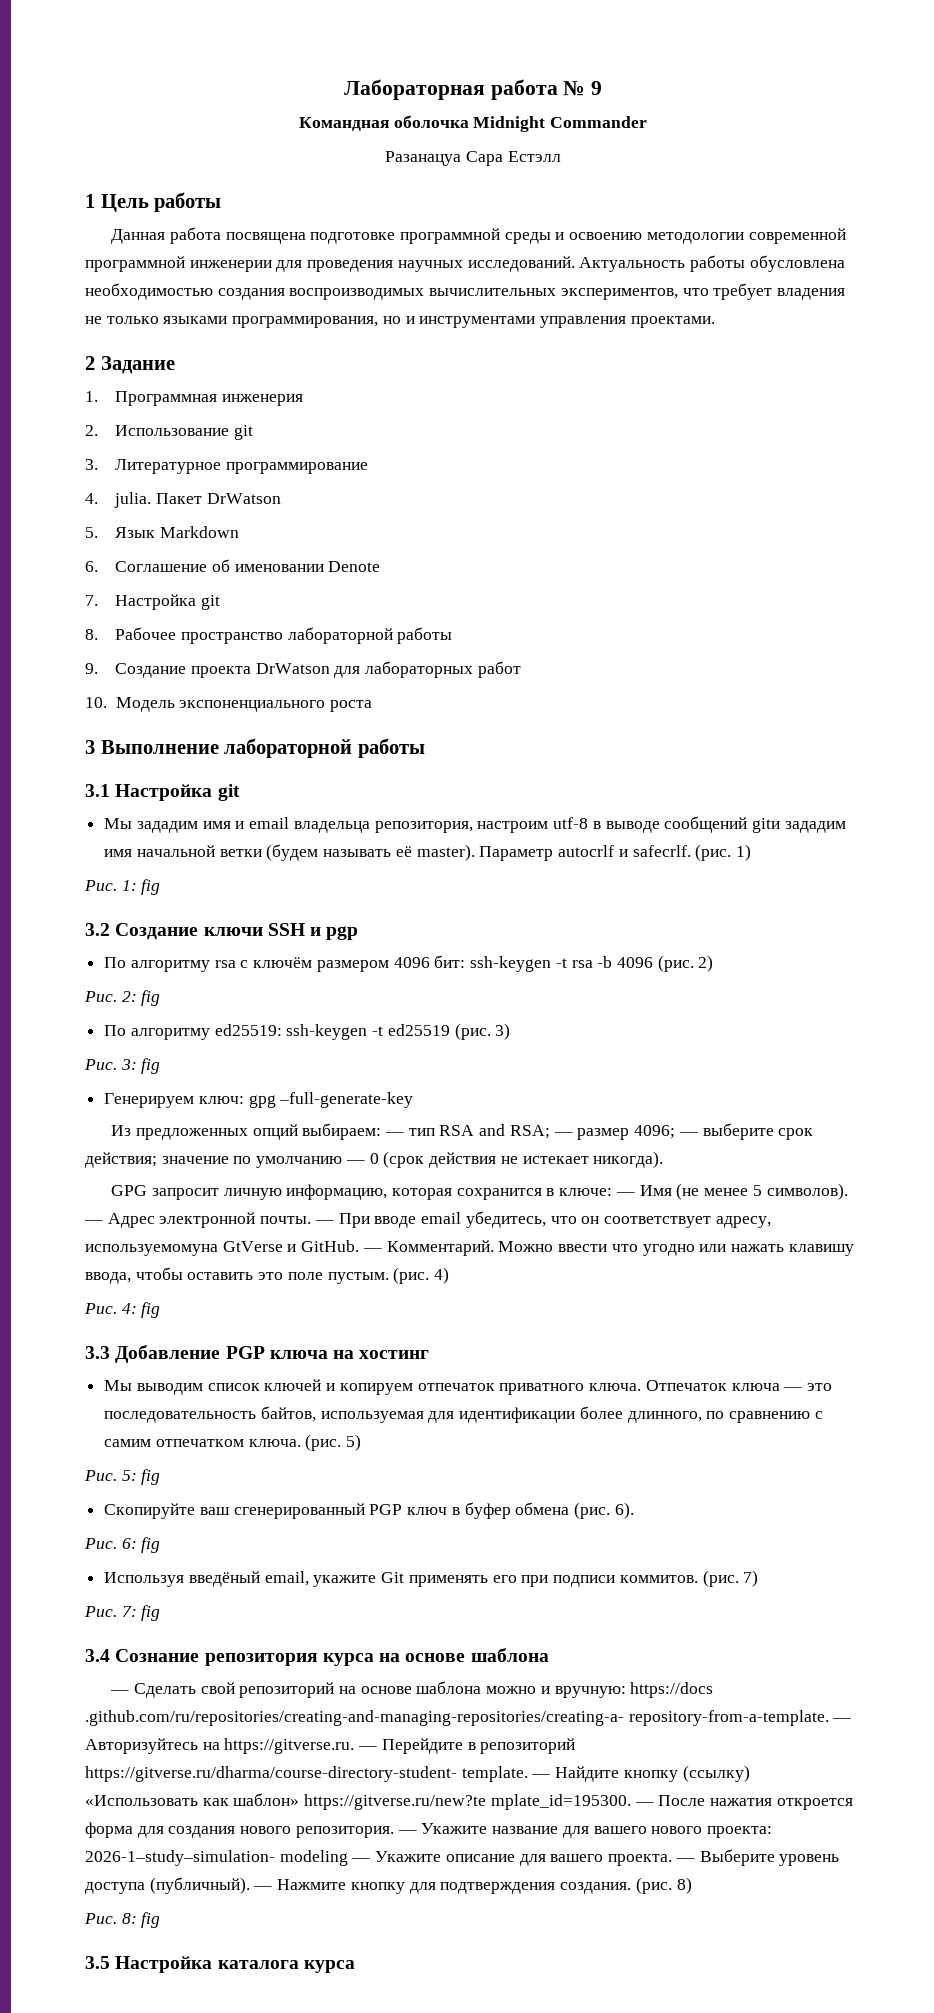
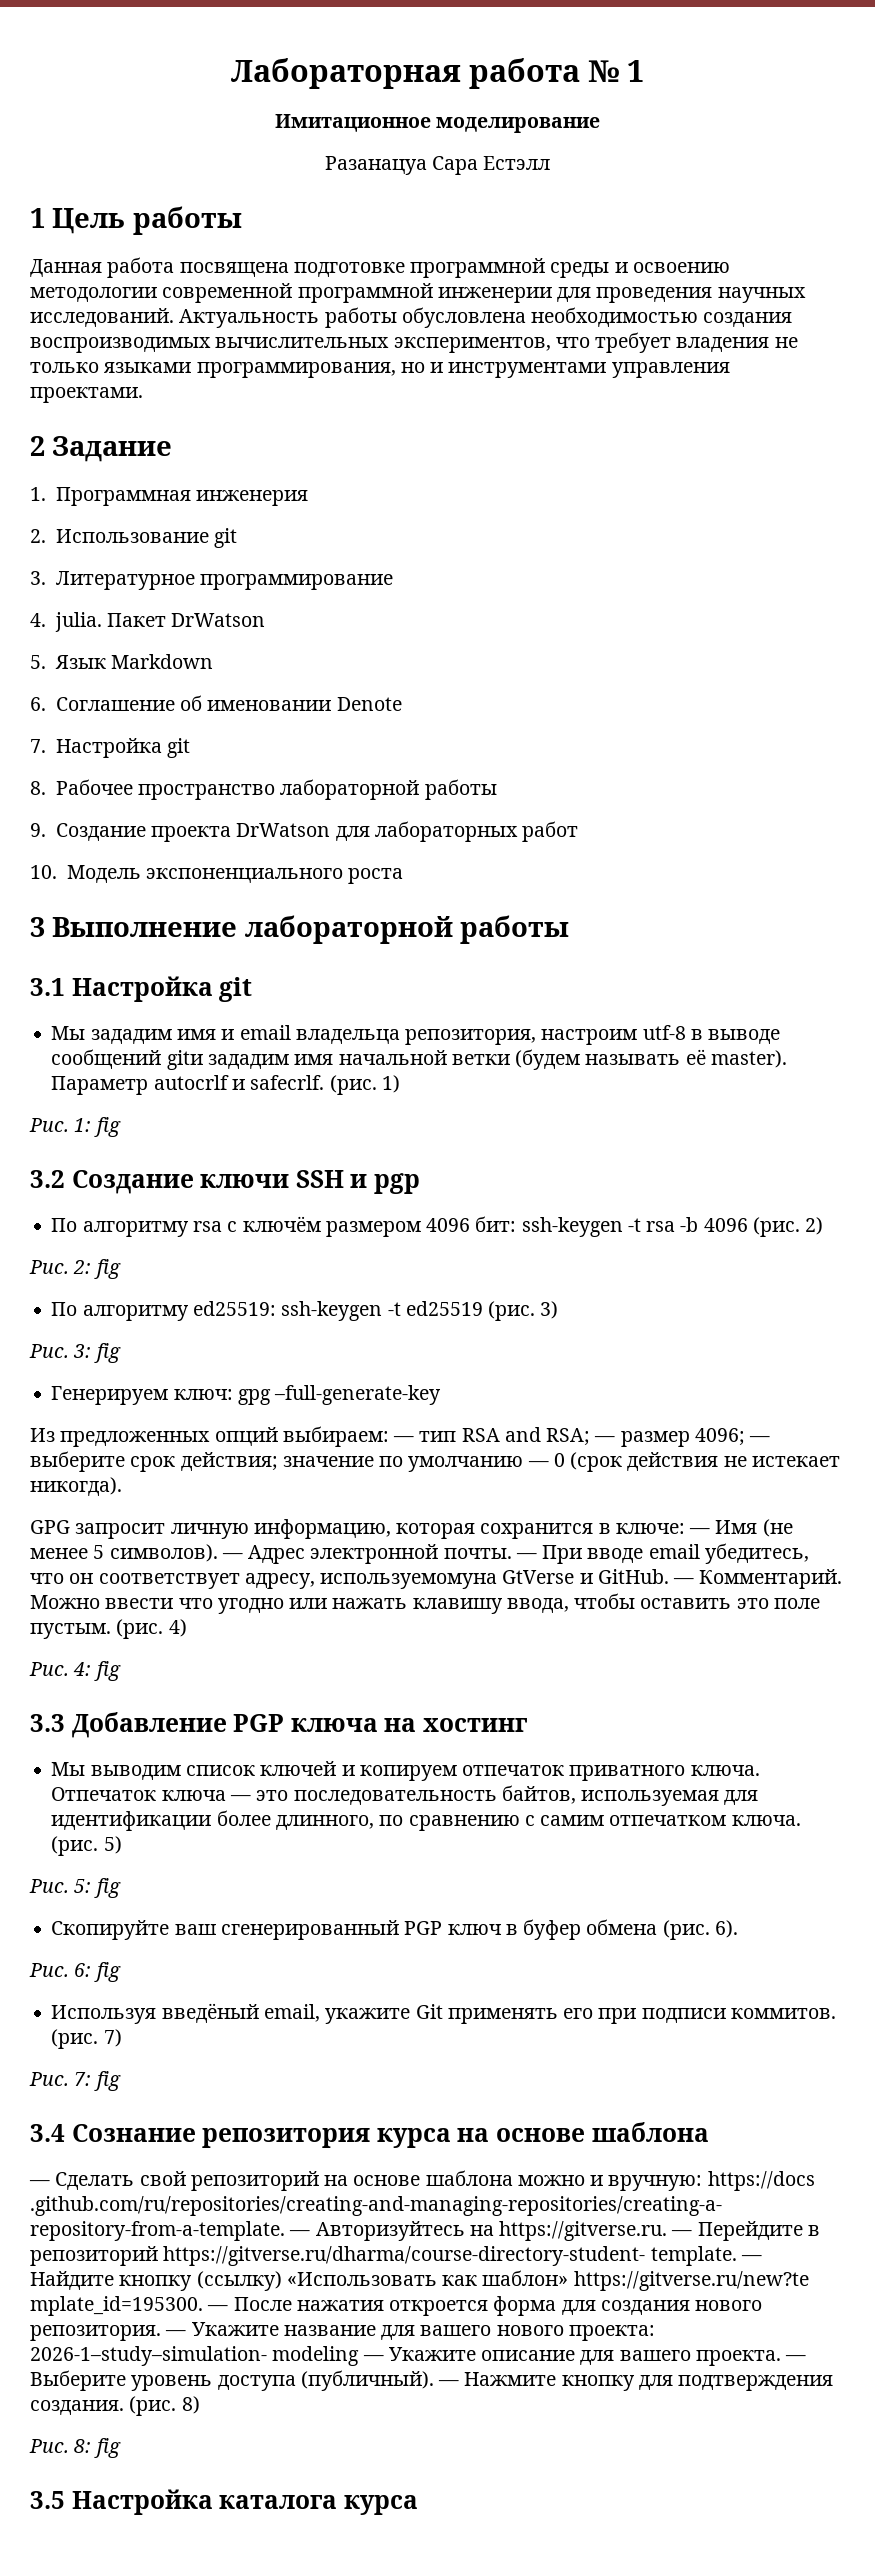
[591,81,603,95] [298,115,648,132] 9 // Командная оболочка Midnight Commander -> [627,60,645,82] [274,114,601,133] 1 // Имитационное моделирование

